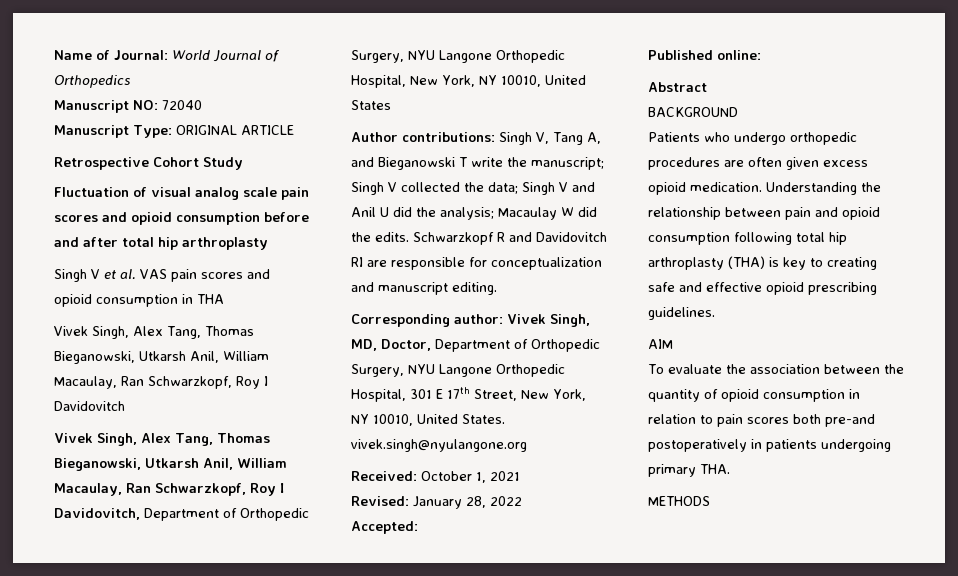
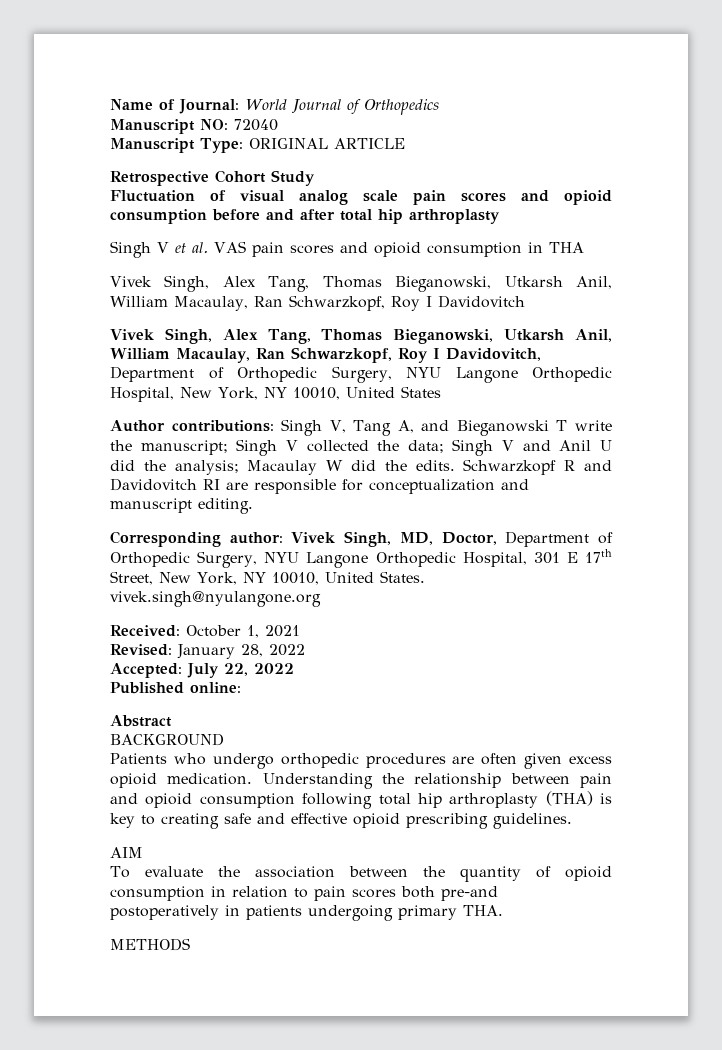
(418, 527) none -> [187,663,294,678] July 22, 2022

